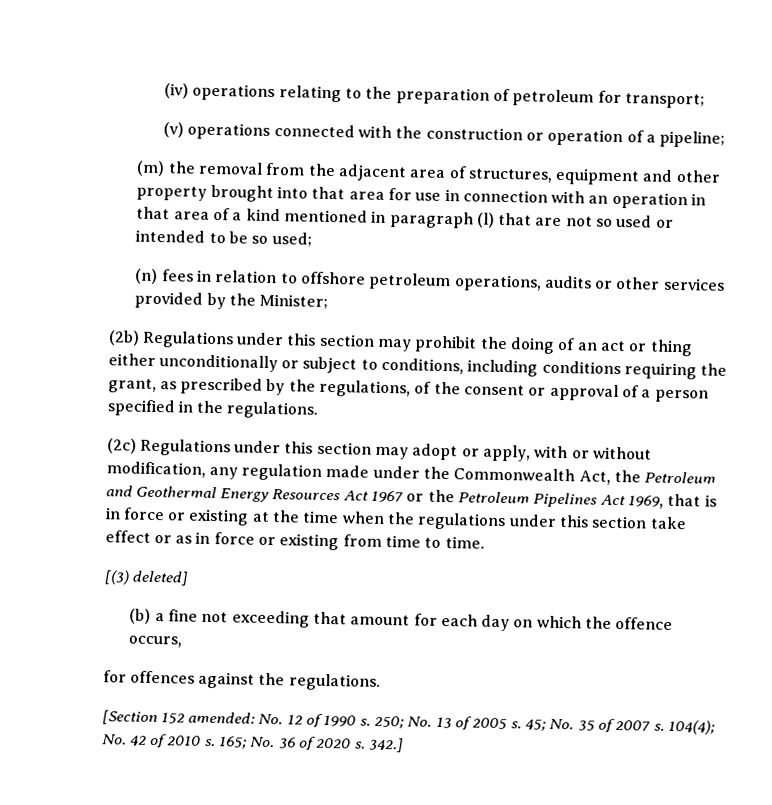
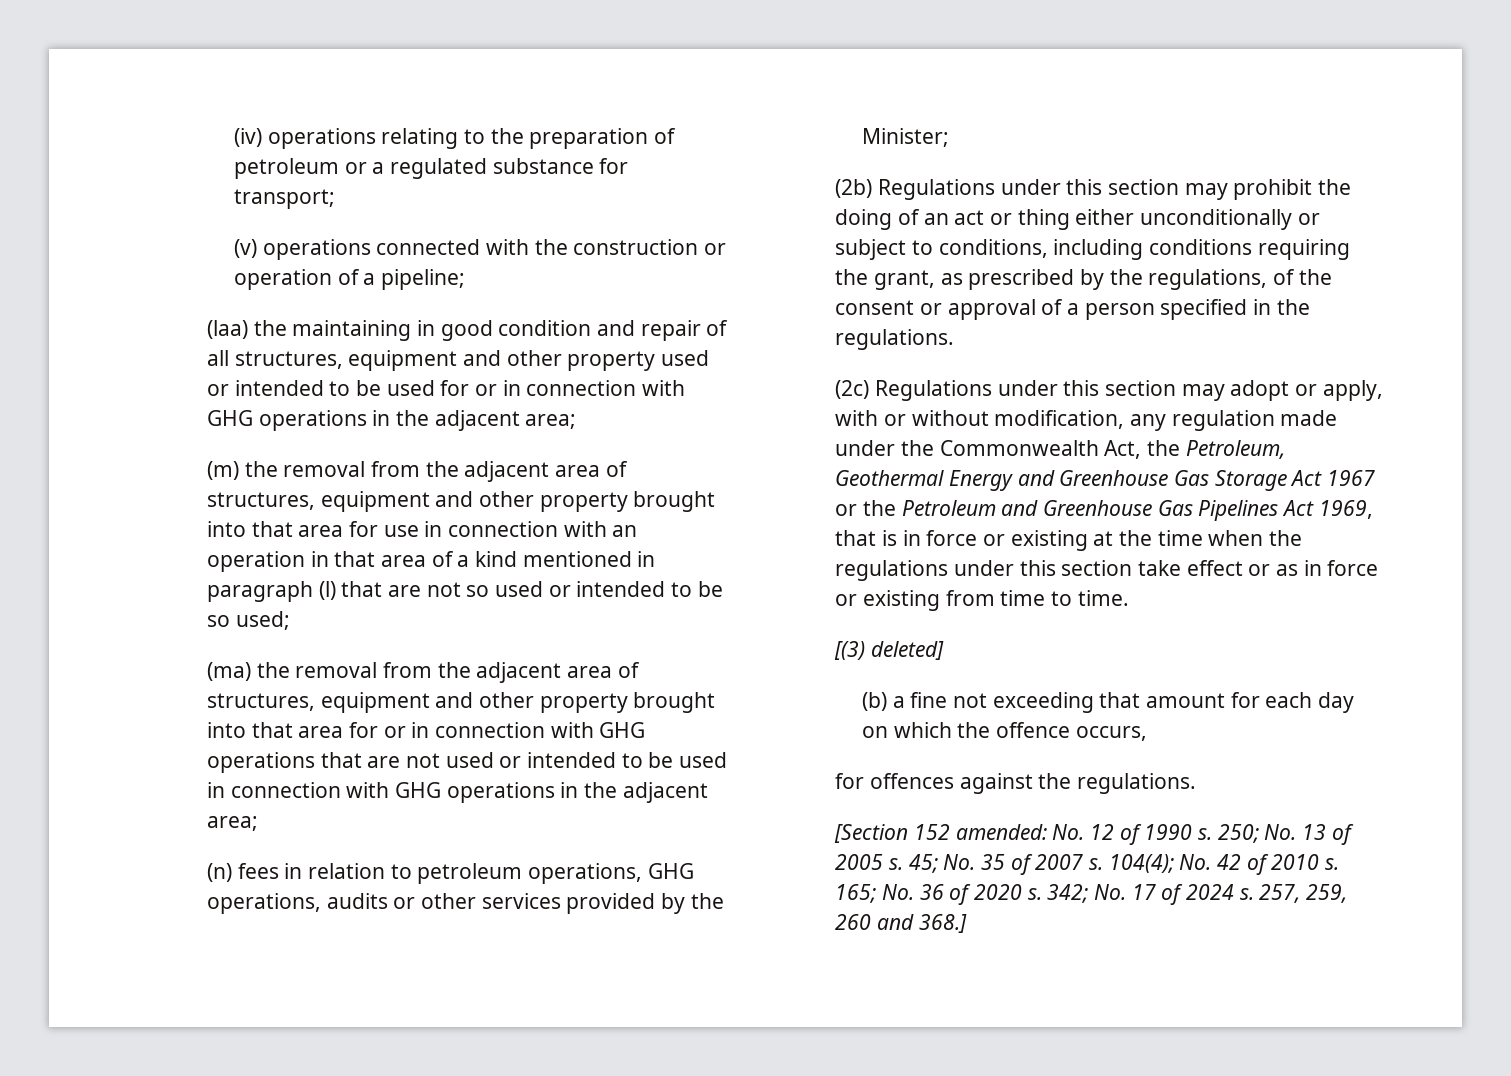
(595, 98) none -> [344,158,594,179] or a regulated substance
(726, 139) none -> [207,320,729,341] [207,350,710,371] [207,380,686,396] [207,410,577,431] // (laa) the maintaining in good condition and repair of all structures, equipment and other property used or intended to be used for or in connection with GHG operations in the adjacent area;
(312, 239) none -> [207,662,640,683] [207,692,716,713] [207,722,646,738] [207,752,728,773] [207,782,708,803] [207,816,259,831] // (ma) the removal from the adjacent area of structures, equipment and other property brought into that area for or in connection with GHG operations that are not used or intended to be used in connection with GHG operations in the adjacent area;
[300,271,366,285] offshore -> (412, 871) none
(542, 283) none -> [647,863,694,879] [207,893,322,914] GHG operations,
[644,471,717,484] [105,485,342,502] Petroleum and Geothermal Energy Resources -> [1185,440,1285,459] [835,470,1287,491] Petroleum, Geothermal Energy and Greenhouse Gas Storage
(531, 497) none -> [1001,500,1193,516] and Greenhouse Gas
[368,737,405,753] 342.] -> [1047,884,1348,905] [835,914,967,933] 342; No. 17 of 2024 s. 257, 259, 260 and 368.]

